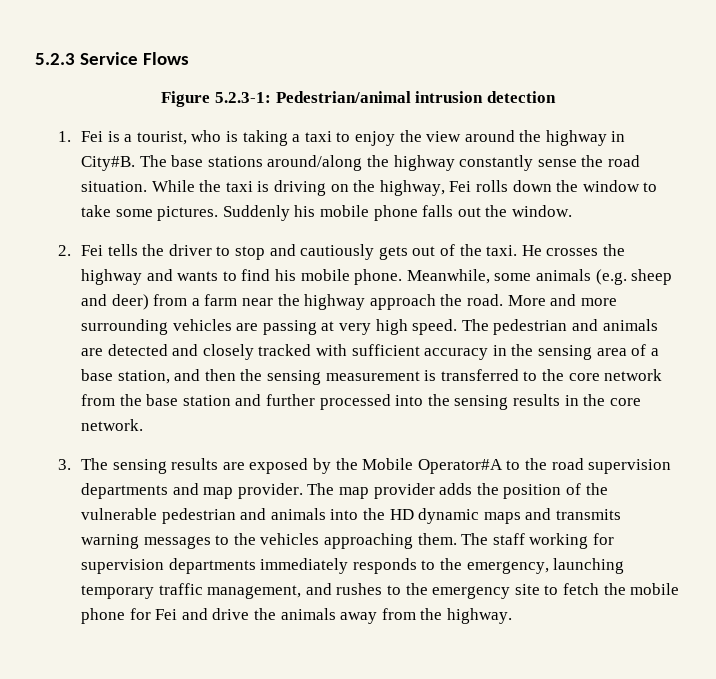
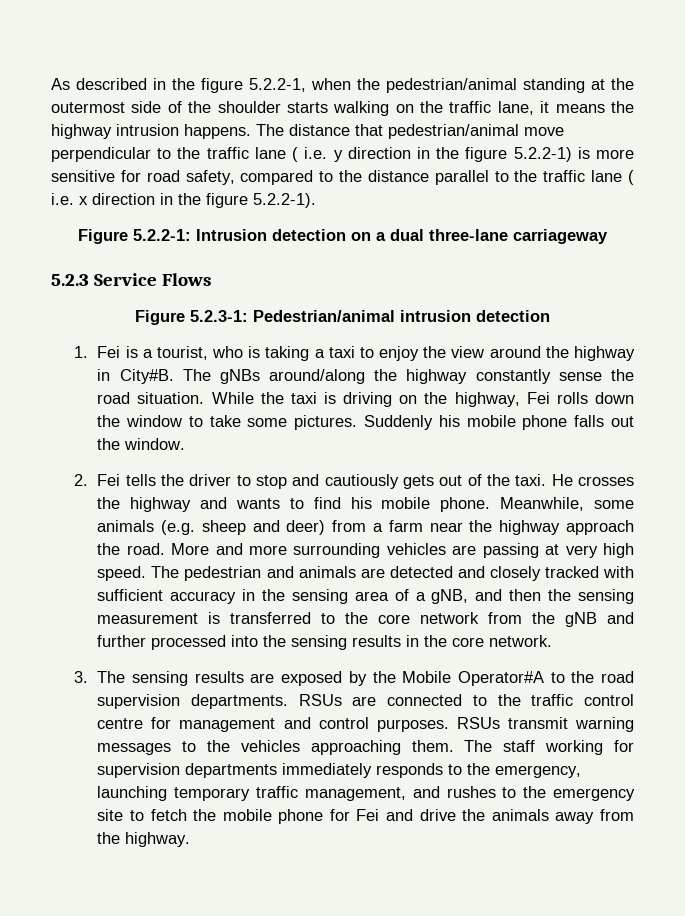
(35, 59) none -> [51,78,634,93] [51,101,634,116] [51,124,564,139] [51,147,634,162] [51,170,634,185] [51,193,316,208] [78,229,608,244] As described in the figure 5.2.2-1, when the pedestrian/animal standing at the outermost side of the shoulder starts walking on the traffic lane, it means the highway intrusion happens. The distance that pedestrian/animal move perpendicular to the traffic lane ( i.e. y direction in the figure 5.2.2-1) is more sensitive for road safety, compared to the distance parallel to the traffic lane ( i.e. x direction in the figure 5.2.2-1). // Figure 5.2.2-1: Intrusion detection on a dual three-lane carriageway //
[171,155,263,167] base stations -> [219,369,260,384] gNBs
[81,369,170,384] base station, -> [431,589,469,604] gNB,
[146,394,231,406] base station -> [565,612,598,627] gNB
[81,483,608,499] [81,508,621,524] departments and map provider. The map provider adds the position of the vulnerable pedestrian and animals into the HD dynamic maps and transmits -> [191,694,634,709] [97,717,568,732] departments. RSUs are connected to the traffic control centre for management and control purposes. RSUs transmit

